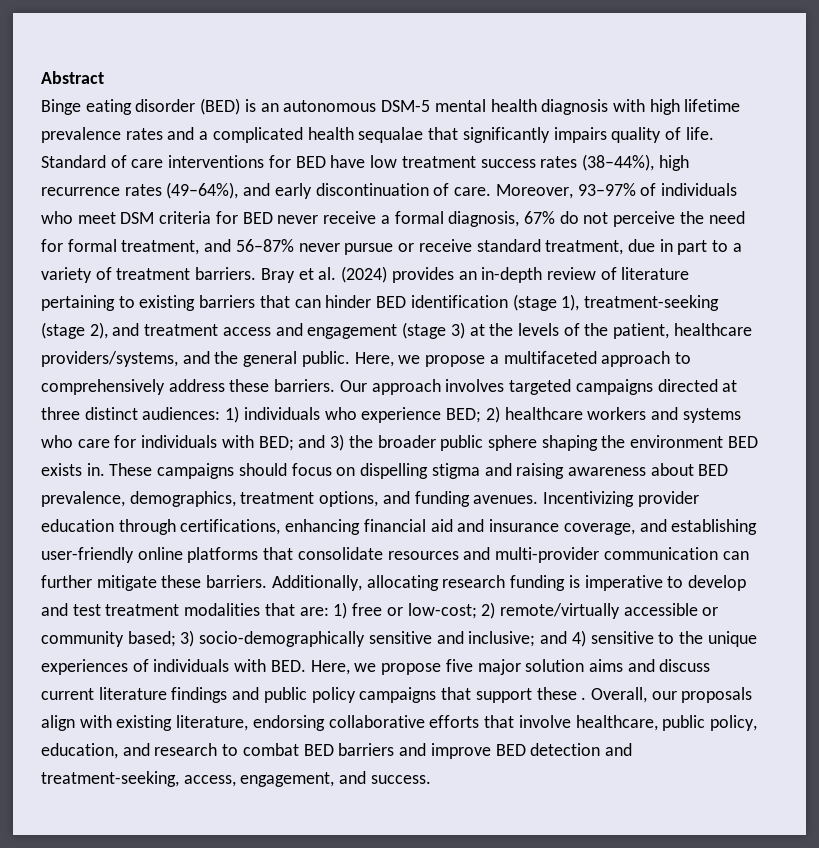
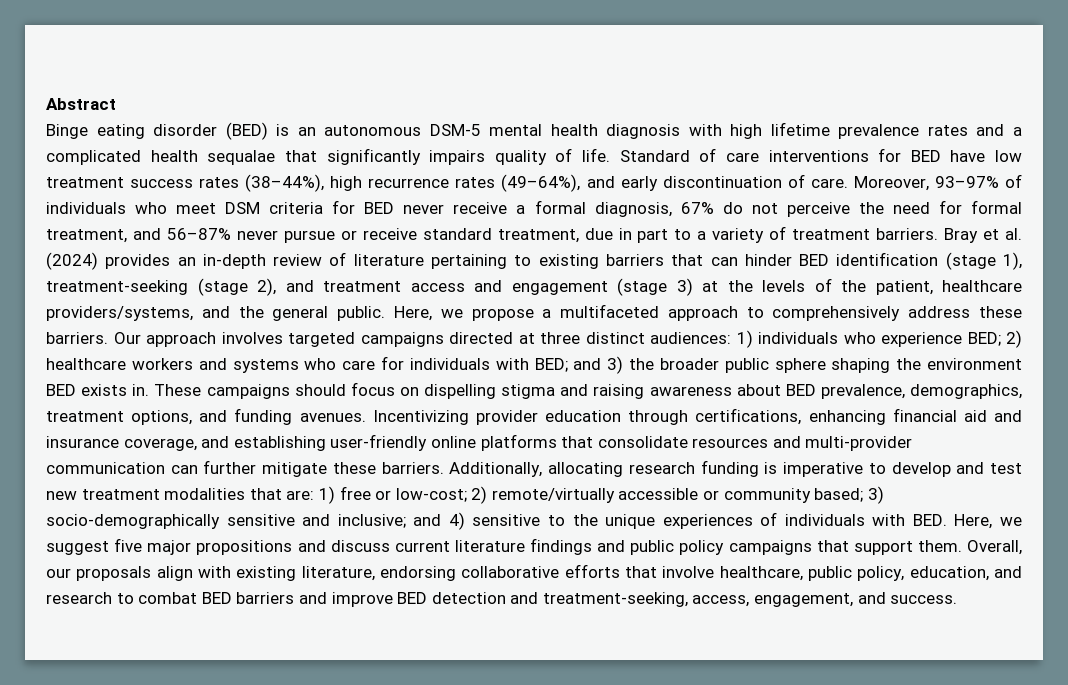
(101, 610) none -> [46,491,77,500] new
[381,663,442,675] propose -> [46,541,109,555] suggest
[525,659,623,672] solution aims -> [196,540,293,555] propositions
[536,687,587,700] these . -> [917,540,962,552] them.

